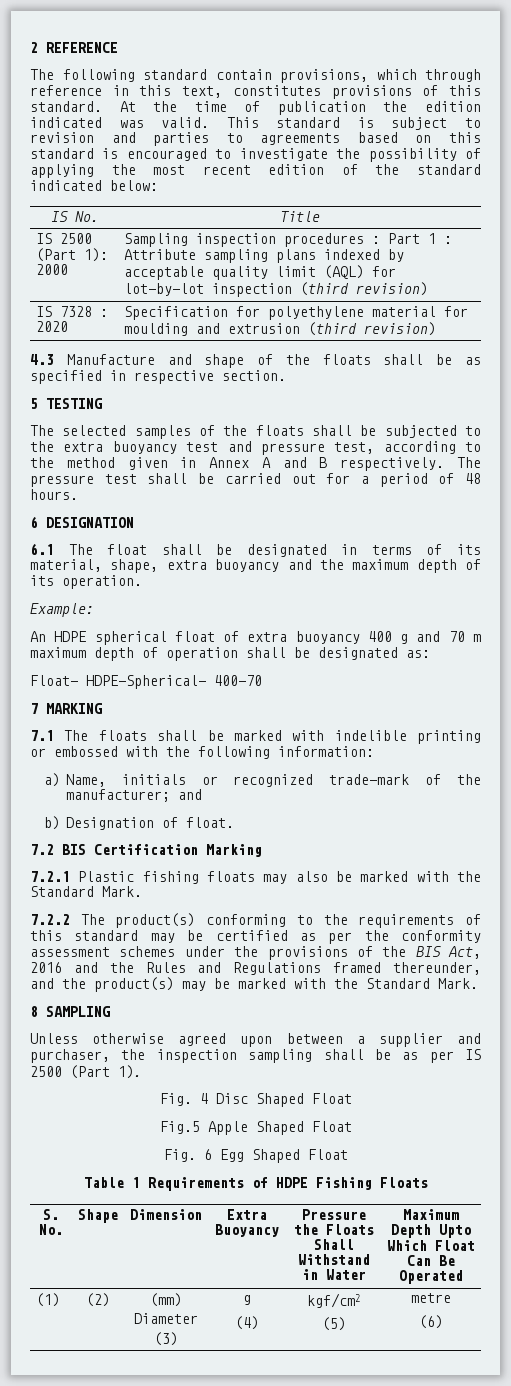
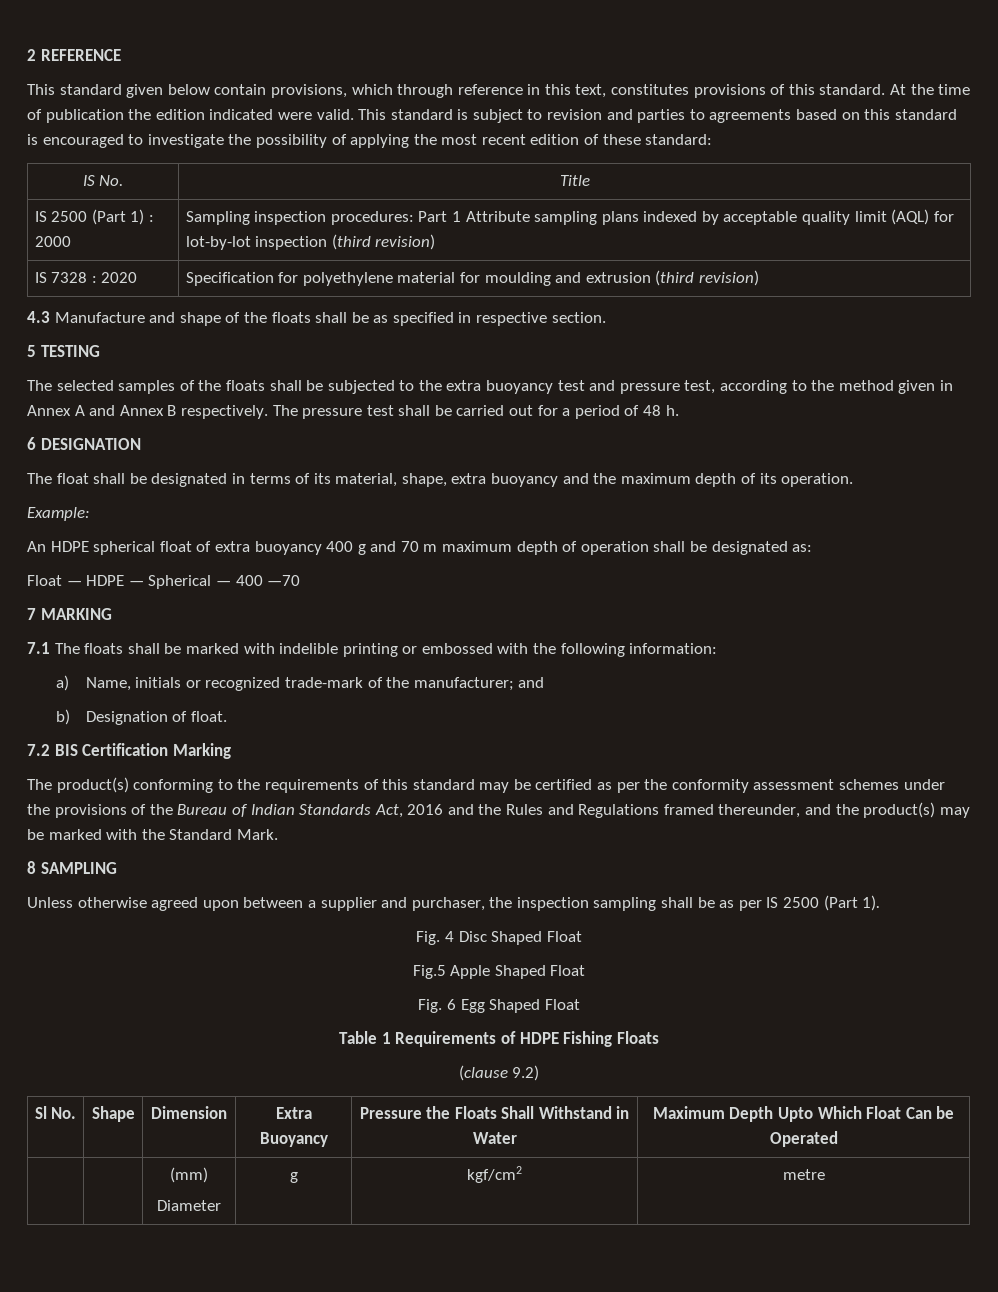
[30,69,207,82] The following standard -> [27,84,210,98] This standard given below
[119,120,144,128] was -> [277,112,312,120] were
[375,164,481,175] [30,180,158,191] the standard indicated below: -> [602,134,713,145] these standard:
[83,248,108,262] 1): -> [130,209,154,225] 1) :
[283,233,380,247] procedures : -> [330,211,414,225] procedures:
[443,236,452,244] : -> (461, 216) none
(307, 462) none -> [119,405,164,416] Annex
[30,489,78,500] hours. -> [665,405,679,416] h.
[30,543,54,555] 6.1 -> (141, 444) none
[30,675,262,689] Float— HDPE—Spherical— 400—70 -> [27,575,301,589] Float — HDPE — Spherical — 400 —70
[30,871,481,884] [30,886,142,897] [30,914,70,925] 7.2.1 Plastic fishing floats may also be marked with the Standard Mark. // 7.2.2 -> (231, 751) none
[415,946,441,957] BIS -> [177,804,372,817] Bureau of Indian Standards
[43,1209,59,1220] // S. -> [458,1065,540,1081] [34,1106,47,1119] // (clause 9.2) // Sl
[439,1255,455,1266] Be -> [936,1106,955,1119] be
[35,1293,60,1307] [85,1293,110,1307] (1) | (2) -> (838, 1139) |
[154,1332,178,1346] [242,1295,251,1305] [234,1316,259,1330] // (3) | g // (4) -> [289,1172,298,1183] | g
[321,1317,346,1331] // (5) -> (522, 1174) none
[419,1315,443,1329] // (6) -> (825, 1174) none

